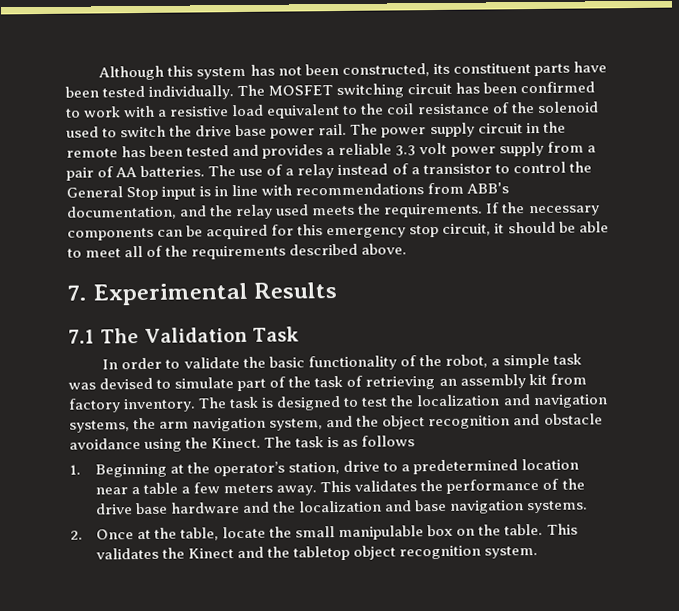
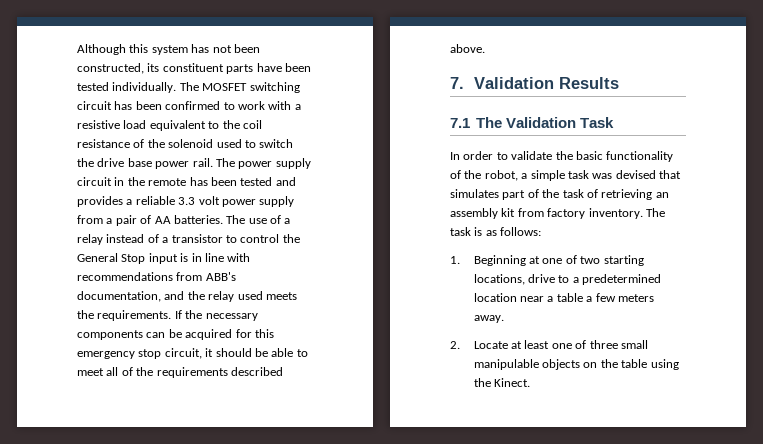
[92,282,248,306] Experimental -> [473,77,554,89] Validation
[156,377,235,389] to simulate -> [659,170,681,179] [450,189,499,198] that simulates
[276,394,608,411] [69,413,603,433] [69,435,416,452] [69,461,341,478] designed to test the localization and navigation systems, the arm navigation system, and the object recognition and obstacle avoidance using the Kinect. The task is as follows // 1. Beginning at the operator’s station, -> [485,227,542,236] [450,255,644,266] [473,274,525,285] as follows: // 1. Beginning at one of two starting locations,
[320,478,585,494] [94,499,589,515] [70,526,293,541] This validates the performance of the drive base hardware and the localization and base navigation systems. // 2. Once at the table, locate the -> [450,340,618,349] // 2. Locate at least one of three
[427,524,454,537] box -> [541,359,580,370] objects
[504,523,578,536] [95,545,539,561] table. This validates the Kinect and the tabletop object recognition system. -> [621,359,679,370] [473,378,530,387] table using the Kinect.

